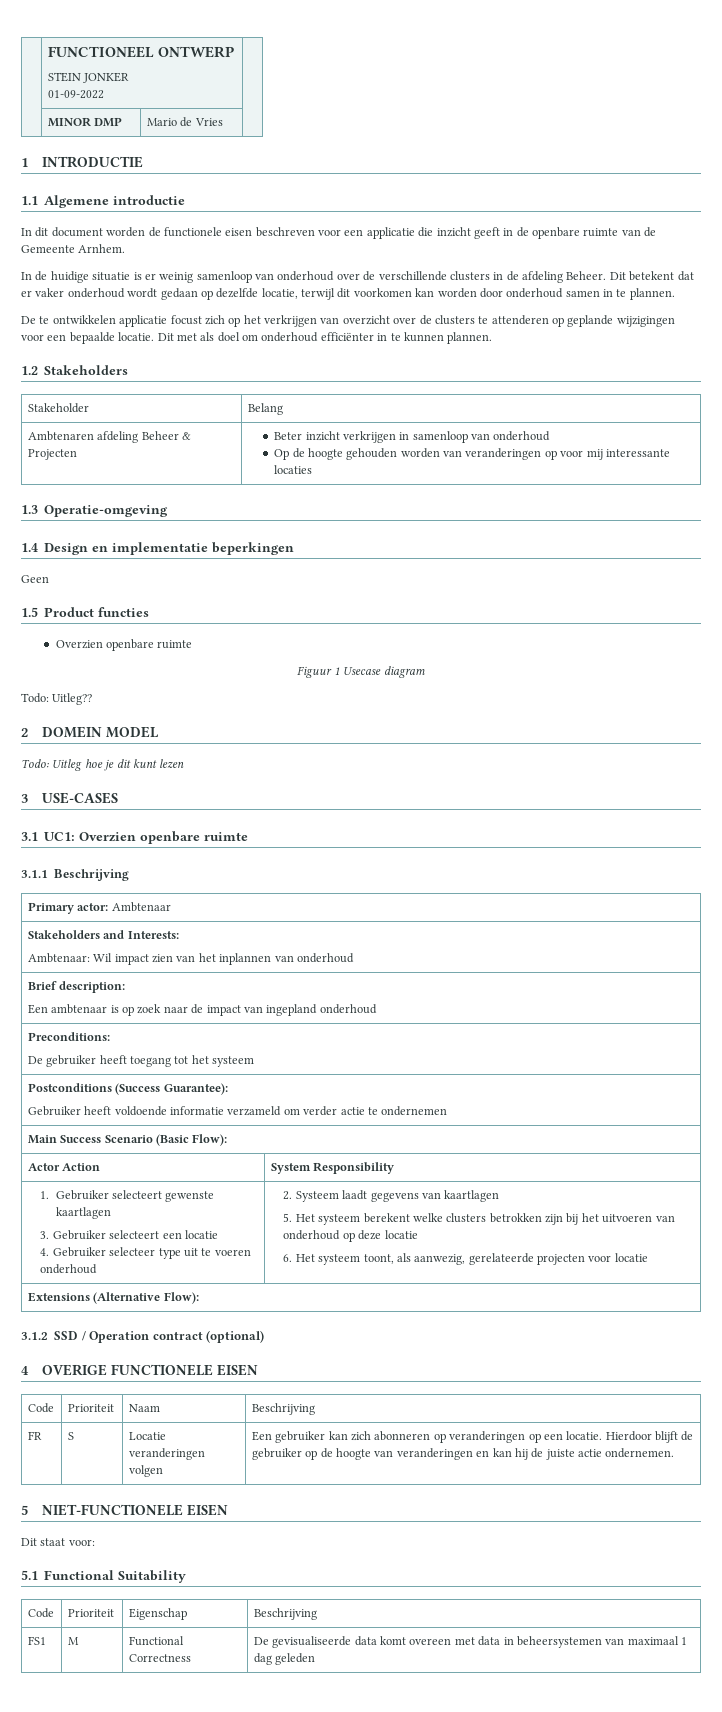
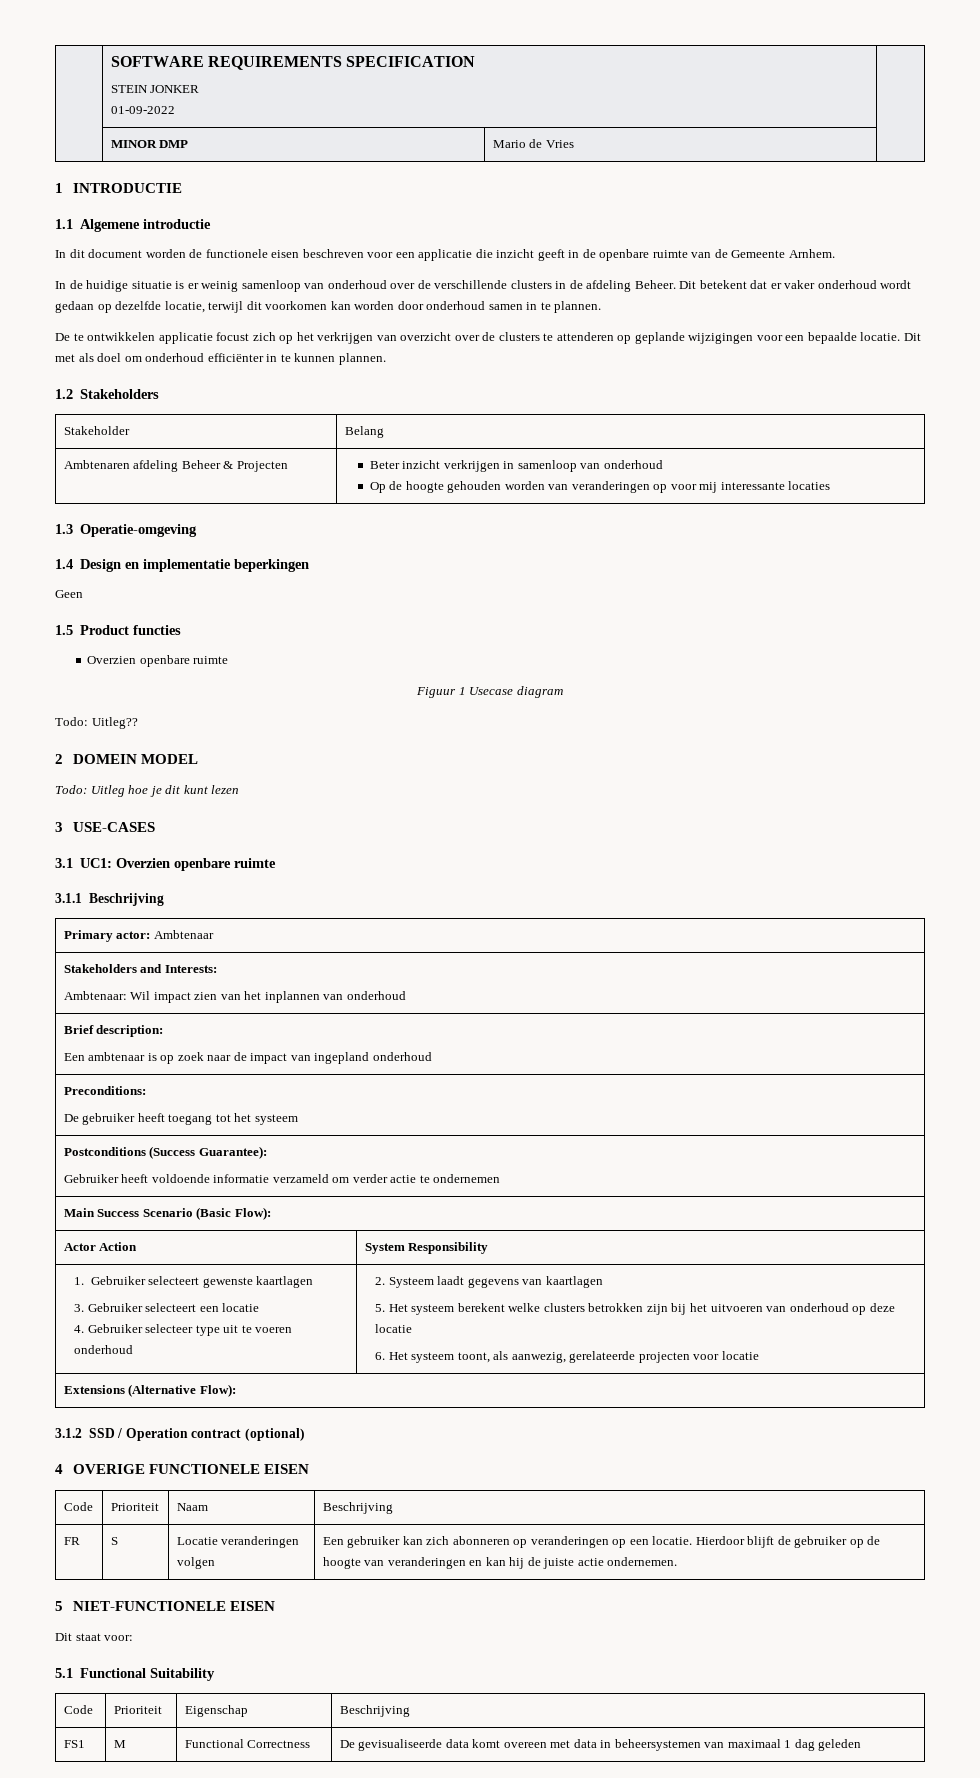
[47,46,234,58] | FUNCTIONEEL ONTWERP -> [110,56,476,70] | SOFTWARE REQUIREMENTS SPECIFICATION

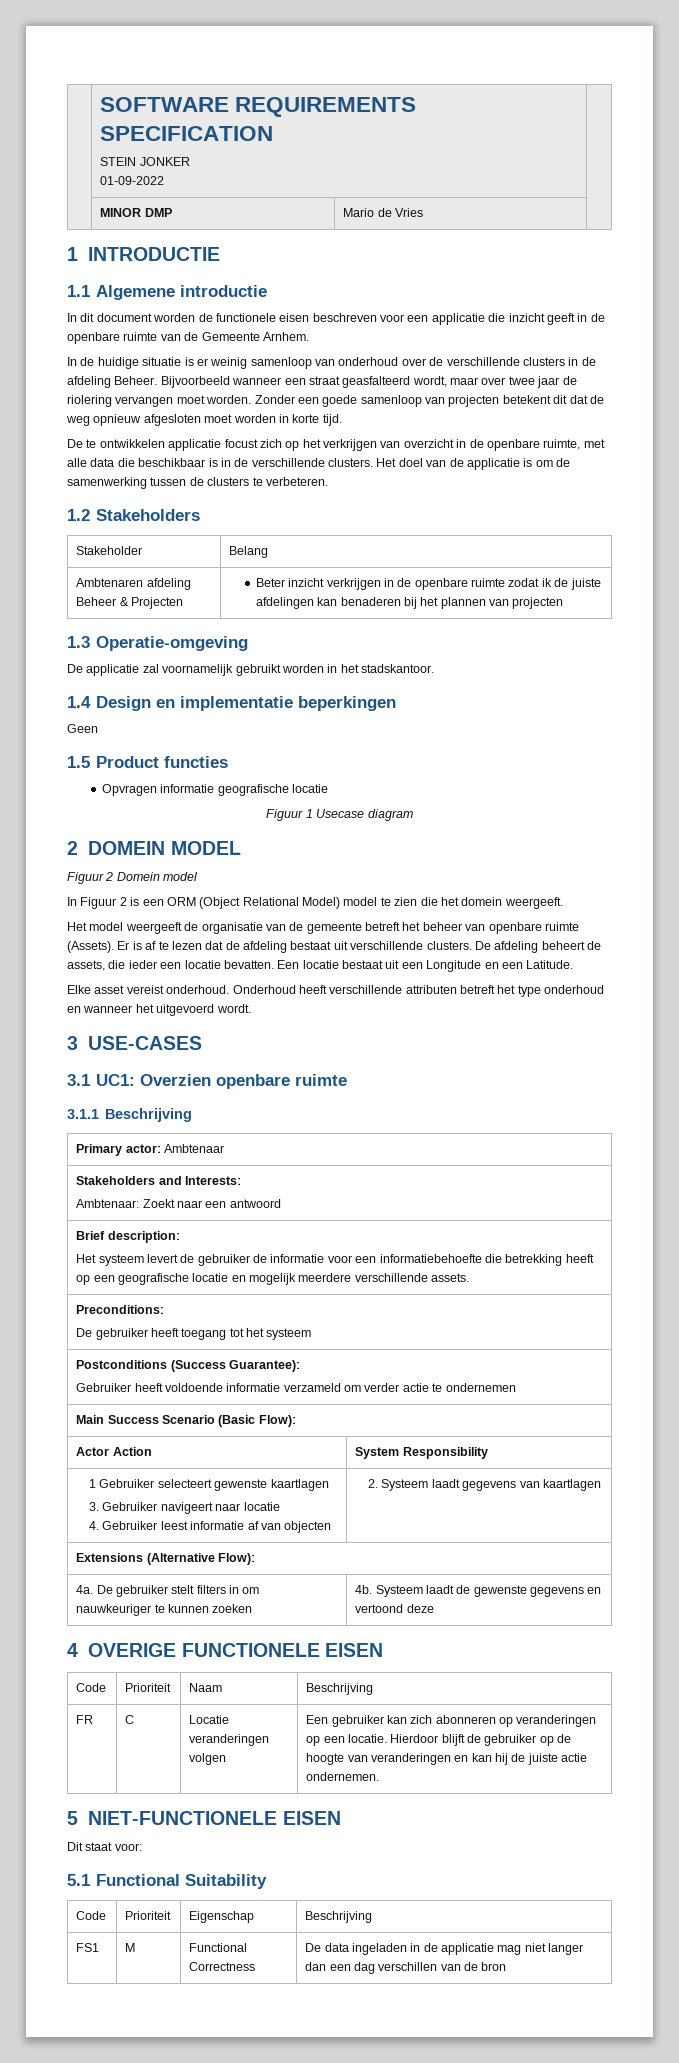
[679,280,912,289] [55,301,602,313] Dit betekent dat er vaker onderhoud wordt gedaan op dezelfde locatie, terwijl dit voorkomen kan worden door onderhoud samen in te plannen. -> [160,376,577,388] [67,395,604,407] [66,414,342,426] Bijvoorbeeld wanneer een straat geasfalteerd wordt, maar over twee jaar de riolering vervangen moet worden. Zonder een goede samenloop van projecten betekent dit dat de weg opnieuw afgesloten moet worden in korte tijd.
[454,332,921,344] [55,353,386,365] over de clusters te attenderen op geplande wijzigingen voor een bepaalde locatie. Dit met als doel om onderhoud efficiënter in te kunnen plannen. -> [456,439,605,451] [67,458,570,470] [67,477,328,489] in de openbare ruimte, met alle data die beschikbaar is in de verschillende clusters. Het doel van de applicatie is om de samenwerking tussen de clusters te verbeteren.
[517,460,663,472] [369,481,831,493] [55,524,197,537] samenloop van onderhoud // Op de hoogte gehouden worden van veranderingen op voor mij interessante locaties // 1.3 Operatie-omgeving -> [397,578,601,590] [255,597,564,609] [67,636,249,651] [67,664,434,676] de openbare ruimte zodat ik de juiste afdelingen kan benaderen bij het plannen van projecten // 1.3 Operatie-omgeving // De applicatie zal voornamelijk gebruikt worden in het stadskantoor.
[87,655,229,667] Overzien openbare ruimte -> [102,784,329,796] Opvragen informatie geografische locatie
[55,717,138,729] // Todo: Uitleg?? -> (413, 815) none
[55,785,240,797] Todo: Uitleg hoe je dit kunt lezen -> [67,872,199,884] [67,897,563,909] [67,922,579,934] [67,941,601,953] [67,960,574,972] [67,985,605,997] [67,1004,251,1016] Figuur 2 Domein model // In Figuur 2 is een ORM (Object Relational Model) model te zien die het domein weergeeft. // Het model weergeeft de organisatie van de gemeente betreft het beheer van openbare ruimte (Assets). Er is af te lezen dat de afdeling bestaat uit verschillende clusters. De afdeling beheert de assets, die ieder een locatie bevatten. Een locatie bestaat uit een Longitude en een Latitude. // Elke asset vereist onderhoud. Onderhoud heeft verschillende attributen betreft het type onderhoud en wanneer het uitgevoerd wordt.
[130,991,406,1003] [63,1025,164,1037] [63,1052,432,1064] Wil impact zien van het inplannen van onderhoud // Brief description: // Een ambtenaar is op zoek naar de impact van ingepland onderhoud -> [142,1199,281,1208] [76,1231,180,1243] [76,1254,594,1266] [76,1273,470,1285] Zoekt naar een antwoord // Brief description: // Het systeem levert de gebruiker de informatie voor een informatiebehoefte die betrekking heeft op een geografische locatie en mogelijk meerdere verschillende assets.
[74,1277,85,1285] 1. -> [89,1479,97,1488] 1
[145,1303,219,1312] selecteert een -> [160,1502,241,1514] navigeert naar
[145,1324,293,1336] [74,1345,134,1354] selecteer type uit te voeren onderhoud -> [160,1521,332,1533] leest informatie af van objecten
[375,1303,895,1315] [375,1324,413,1333] [375,1351,759,1363] [63,1384,236,1397] [55,1428,306,1441] // 5. Het systeem berekent welke clusters betrokken zijn bij het uitvoeren van onderhoud op deze locatie // 6. Het systeem toont, als aanwezig, gerelateerde projecten voor locatie // Extensions (Alternative Flow): // 3.1.2 SSD / Operation contract (optional) -> [76,1553,255,1565] [76,1585,260,1597] [76,1604,253,1616] [355,1585,602,1597] [355,1604,434,1613] // Extensions (Alternative Flow): // 4a. De gebruiker stelt filters in om nauwkeuriger te kunnen zoeken | 4b. Systeem laadt de gewenste gegevens en vertoond deze
[110,1537,118,1545] S -> [125,1715,135,1724] C
[358,1739,862,1751] gevisualiseerde data komt overeen met data in beheersystemen van maximaal 1 dag geleden -> [324,1943,584,1955] [305,1962,507,1974] data ingeladen in de applicatie mag niet langer dan een dag verschillen van de bron

